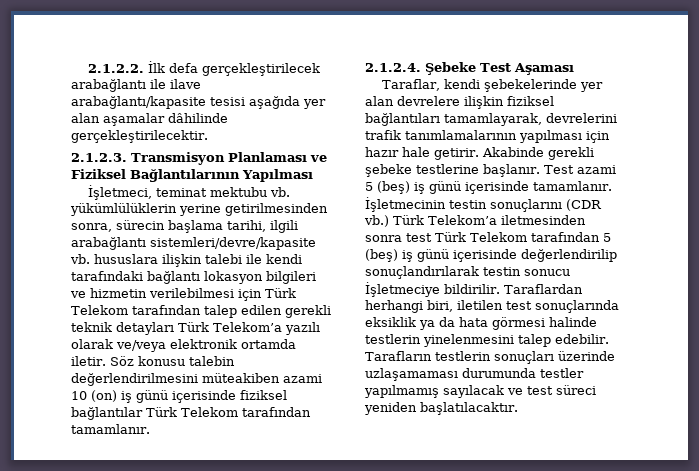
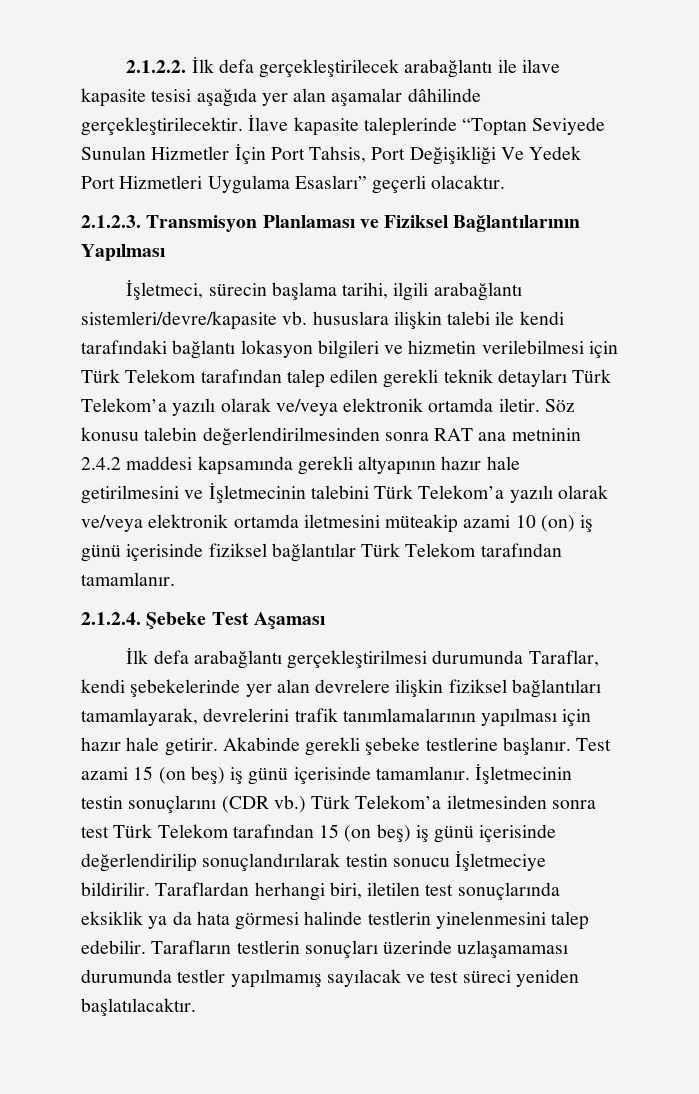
[71,96,206,109] arabağlantı/kapasite -> [81,88,146,107] kapasite
(208, 136) none -> [248,115,606,136] [81,144,582,165] [81,175,506,194] İlave kapasite taleplerinde “Toptan Seviyede Sunulan Hizmetler İçin Port Tahsis, Port Değişikliği Ve Yedek Port Hizmetleri Uygulama Esasları” geçerli olacaktır.
[156,187,291,197] [70,203,328,216] [71,223,112,232] teminat mektubu vb. yükümlülüklerin yerine getirilmesinden sonra, -> (204, 290) none
[71,373,280,386] değerlendirilmesini müteakiben -> [202,427,581,446] [81,456,520,475] [81,483,608,504] [81,514,459,533] değerlendirilmesinden sonra RAT ana metninin 2.4.2 maddesi kapsamında gerekli altyapının hazır hale getirilmesini ve İşletmecinin talebini Türk Telekom’a yazılı olarak ve/veya elektronik ortamda iletmesini müteakip
(574, 69) none -> [126,648,524,669] İlk defa arabağlantı gerçekleştirilmesi durumunda
[365,181,410,194] 5 (beş) -> [133,766,225,784] 15 (on beş)
[602,233,611,242] [365,249,398,262] 5 (beş) -> [319,824,411,842] 15 (on beş)

